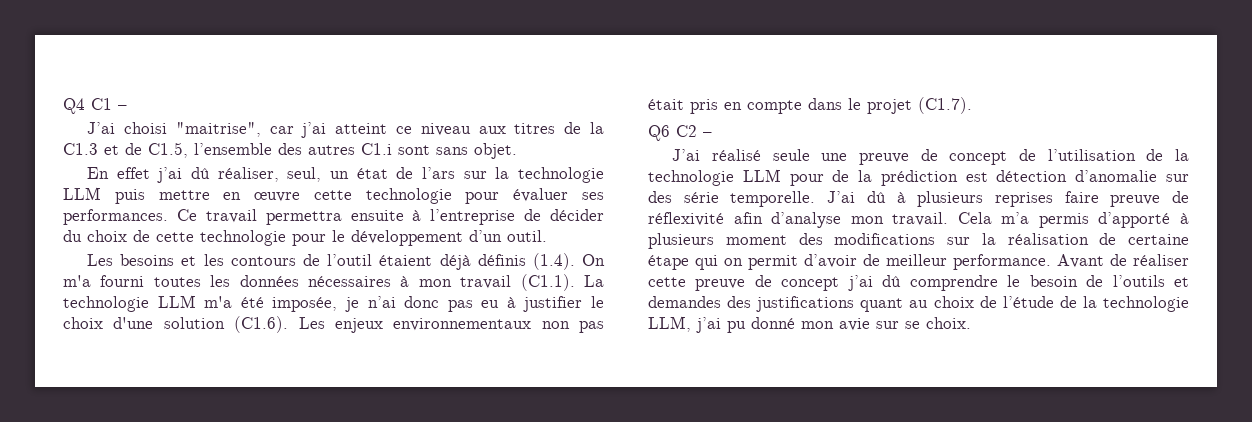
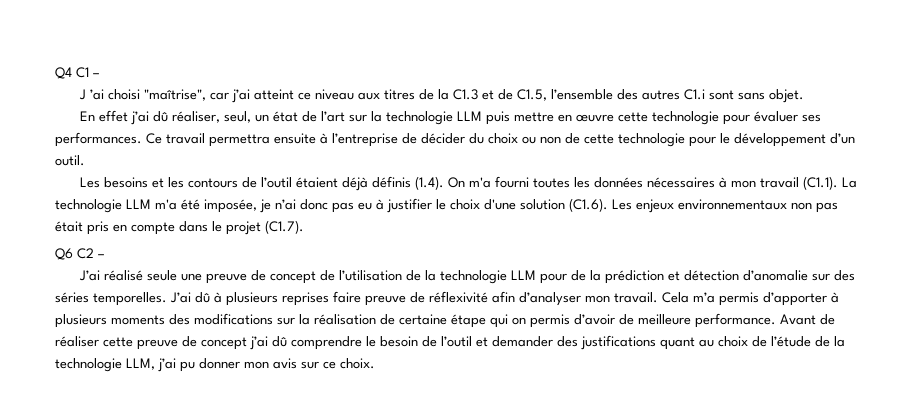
[87,122,261,137] J’ai choisi "maitrise", -> [79,89,207,101] J ’ai choisi "maîtrise",
[422,167,456,179] l’ars -> [321,111,346,122] l’art
(127, 236) none -> [522,136,561,144] ou non
[965,172,988,182] est -> [668,271,681,281] et
[683,191,816,207] série temporelle. -> [55,292,167,306] séries temporelles.
[771,212,842,228] d’analyse -> [519,292,581,306] d’analyser
[1098,212,1189,228] [648,233,787,249] d’apporté à plusieurs moment -> [763,292,839,306] [55,314,165,328] d’apporter à plusieurs moments
[748,255,798,270] permit -> [530,314,570,328] permis
[886,254,947,266] meilleur -> [638,314,691,325] meilleure
[1112,275,1189,287] [648,296,721,308] l’outils et demandes -> [441,336,553,347] l’outil et demander
[751,317,920,331] donné mon avie sur se -> [199,358,336,369] donner mon avis sur ce

